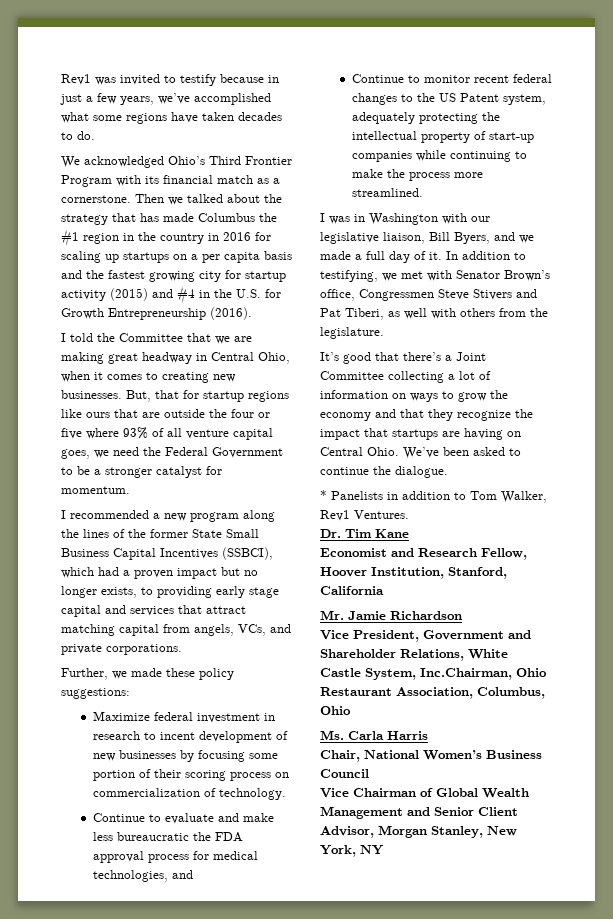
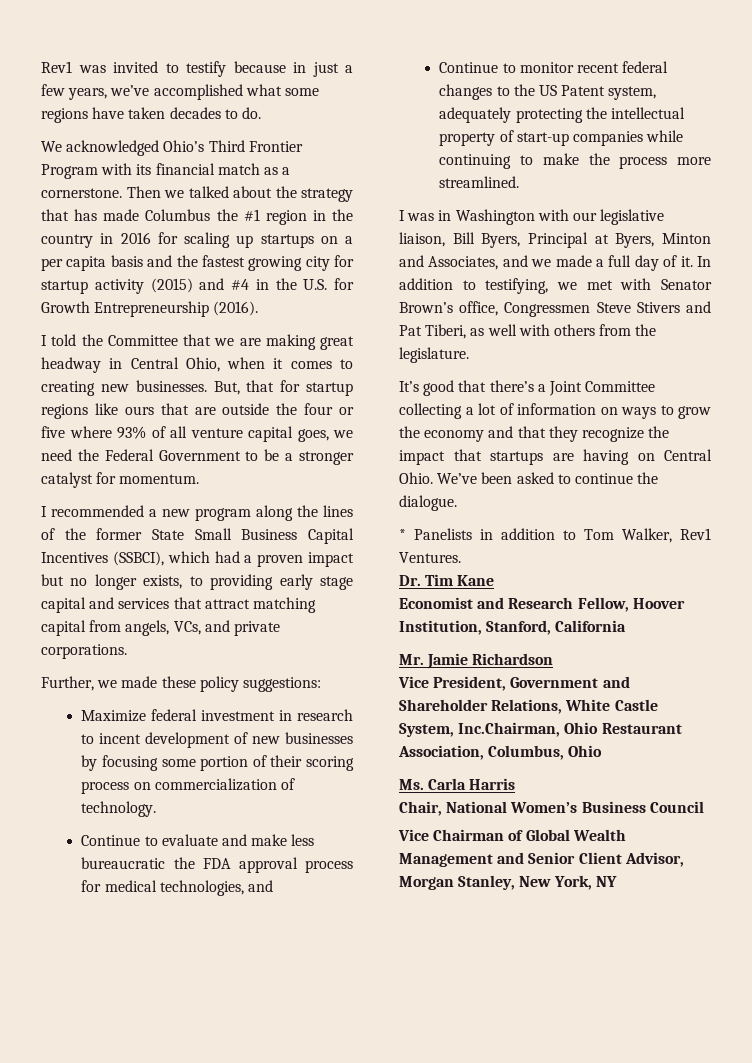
(490, 238) none -> [528,232,711,248] [399,255,499,270] Principal at Byers, Minton and Associates,

